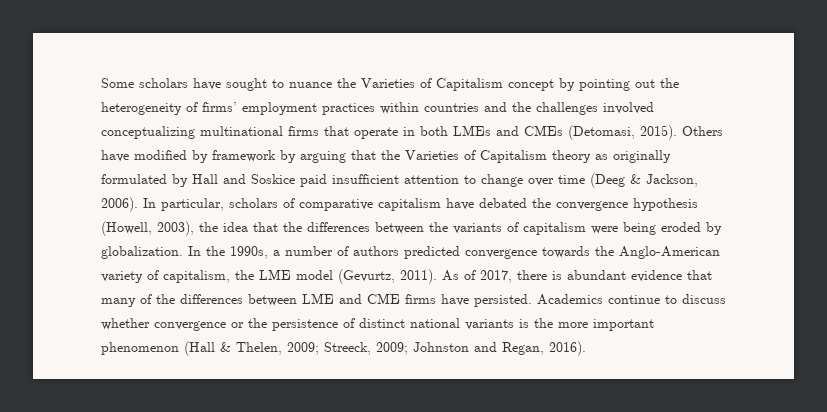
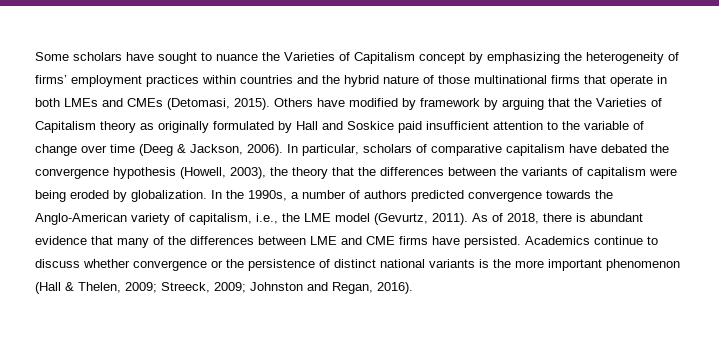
[579,79,655,91] pointing out -> [487,52,560,64] emphasizing
[536,102,654,115] [101,126,195,139] challenges involved conceptualizing -> [344,75,470,87] hybrid nature of those
(476, 179) none -> [562,121,644,130] the variable of
[223,222,248,232] idea -> [292,167,328,179] theory
(230, 276) none -> [256,213,278,224] i.e.,
[480,270,512,283] 2017, -> [507,213,539,224] 2018,

